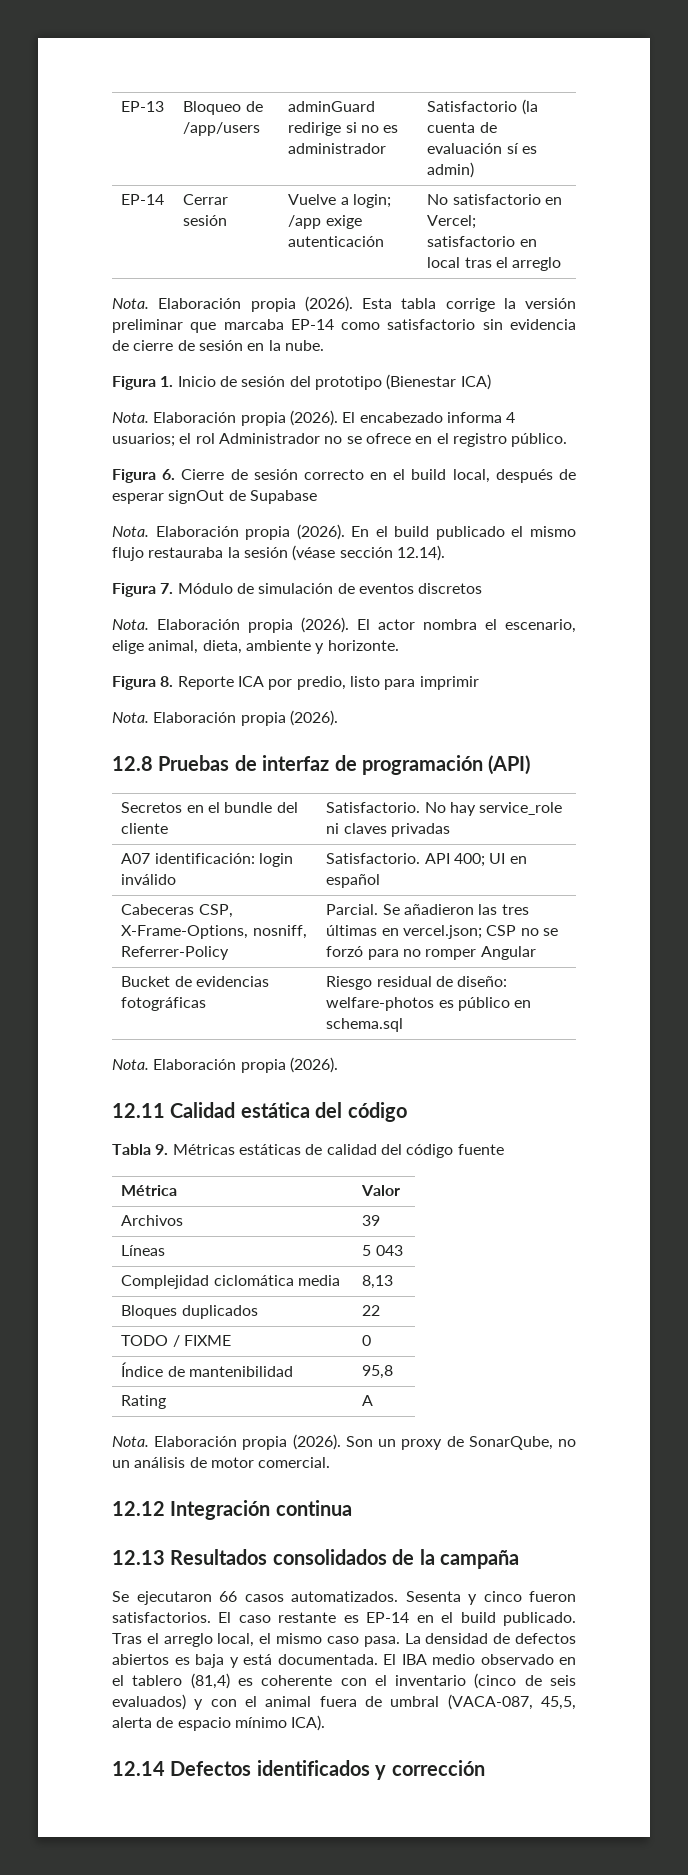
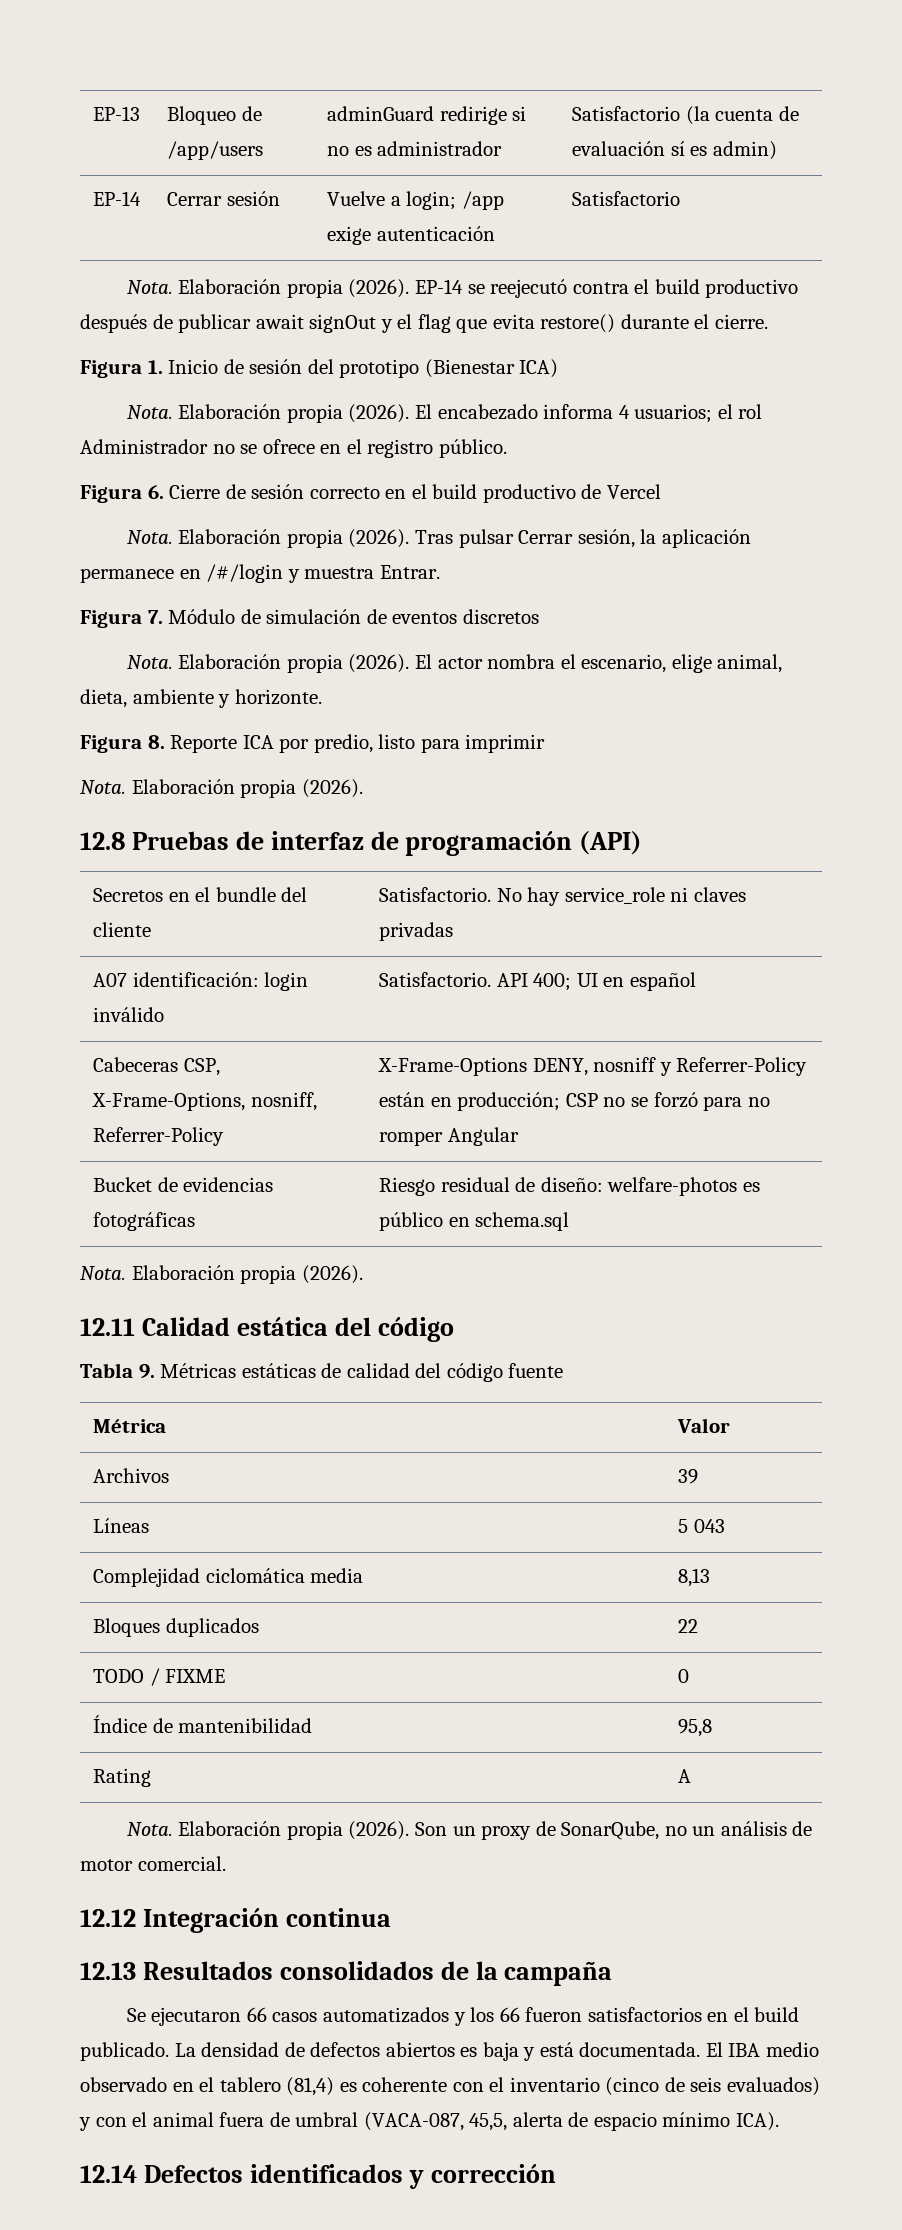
[427,194,563,205] [427,215,477,229] [427,236,537,247] [427,257,562,271] [112,296,576,312] [112,319,576,333] [112,340,324,351] No satisfactorio en Vercel; satisfactorio en local tras el arreglo // Nota. Elaboración propia (2026). Esta tabla corrige la versión preliminar que marcaba EP-14 como satisfactorio sin evidencia de cierre de sesión en la nube. -> [572,191,681,206] [126,279,799,298] [80,314,768,333] Satisfactorio // Nota. Elaboración propia (2026). EP-14 se reejecutó contra el build productivo después de publicar await signOut y el flag que evita restore() durante el cierre.
[452,469,576,483] [112,490,317,504] [112,524,576,540] [112,545,445,561] local, después de esperar signOut de Supabase // Nota. Elaboración propia (2026). En el build publicado el mismo flujo restauraba la sesión (véase sección 12.14). -> [482,484,661,503] [126,529,751,548] [80,564,440,583] productivo de Vercel // Nota. Elaboración propia (2026). Tras pulsar Cerrar sesión, la aplicación permanece en /#/login y muestra Entrar.
[326,904,529,915] [326,925,483,939] Parcial. Se añadieron las tres últimas en vercel.json; -> [378,1057,808,1076] [379,1092,561,1111] X-Frame-Options DENY, nosniff y Referrer-Policy están en producción;
[291,1591,576,1605] [112,1612,577,1626] [112,1633,400,1647] automatizados. Sesenta y cinco fueron satisfactorios. El caso restante es EP-14 en el build publicado. Tras el arreglo local, el mismo caso pasa. -> [323,2007,800,2026] [80,2042,169,2061] automatizados y los 66 fueron satisfactorios en el build publicado.

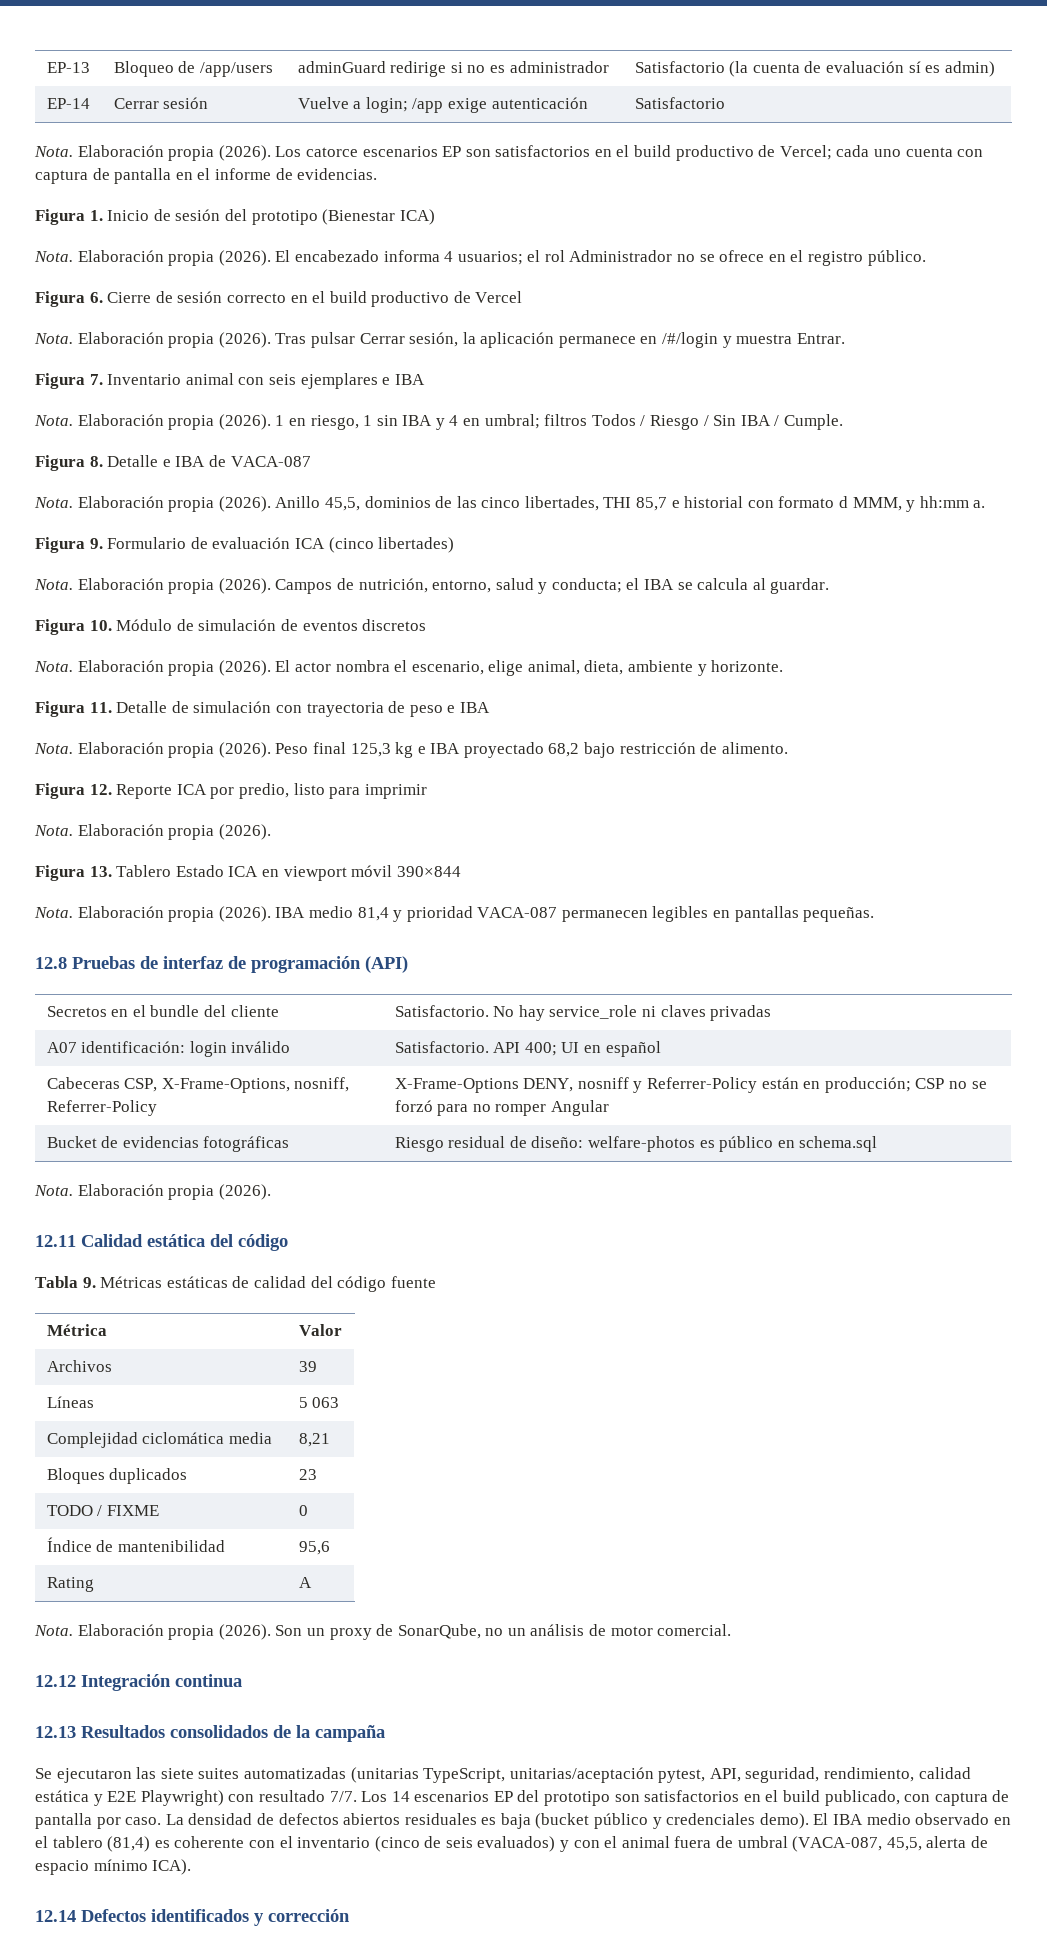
[415,279,799,298] [80,314,768,333] EP-14 se reejecutó contra el build productivo después de publicar await signOut y el flag que evita restore() durante el cierre. -> [275,145,984,161] [35,168,378,184] Los catorce escenarios EP son satisfactorios en el build productivo de Vercel; cada uno cuenta con captura de pantalla en el informe de evidencias.
(163, 617) none -> [107,373,425,389] [34,414,843,430] [35,455,311,471] [34,496,986,512] [35,537,455,553] [34,578,830,594] [35,619,112,635] Inventario animal con seis ejemplares e IBA // Nota. Elaboración propia (2026). 1 en riesgo, 1 sin IBA y 4 en umbral; filtros Todos / Riesgo / Sin IBA / Cumple. // Figura 8. Detalle e IBA de VACA-087 // Nota. Elaboración propia (2026). Anillo 45,5, dominios de las cinco libertades, THI 85,7 e historial con formato d MMM, y hh:mm a. // Figura 9. Formulario de evaluación ICA (cinco libertades) // Nota. Elaboración propia (2026). Campos de nutrición, entorno, salud y conducta; el IBA se calcula al guardar. // Figura 10.
[147,735,165,749] 8. -> [89,701,490,717] [34,742,788,758] [35,783,112,799] 11. Detalle de simulación con trayectoria de peso e IBA // Nota. Elaboración propia (2026). Peso final 125,3 kg e IBA proyectado 68,2 bajo restricción de alimento. // Figura 12.
(363, 788) none -> [35,865,461,881] [34,906,875,922] // Figura 13. Tablero Estado ICA en viewport móvil 390×844 // Nota. Elaboración propia (2026). IBA medio 81,4 y prioridad VACA-087 permanecen legibles en pantallas pequeñas.
[693,1519,725,1533] 043 -> [312,1397,340,1408] 063
[678,1568,711,1587] 8,13 -> [298,1433,330,1447] 8,21
[678,1619,699,1633] 22 -> [298,1469,317,1480] 23
[678,1719,713,1737] 95,8 -> [298,1541,330,1555] 95,6
[246,2007,800,2026] [80,2042,169,2061] 66 casos automatizados y los 66 fueron satisfactorios en el build publicado. -> [136,1767,971,1783] [35,1790,1010,1806] [35,1813,162,1829] las siete suites automatizadas (unitarias TypeScript, unitarias/aceptación pytest, API, seguridad, rendimiento, calidad estática y E2E Playwright) con resultado 7/7. Los 14 escenarios EP del prototipo son satisfactorios en el build publicado, con captura de pantalla por caso.
(455, 2049) none -> [404,1813,477,1825] residuales
[523,2042,701,2061] y está documentada. -> [535,1813,809,1829] (bucket público y credenciales demo).

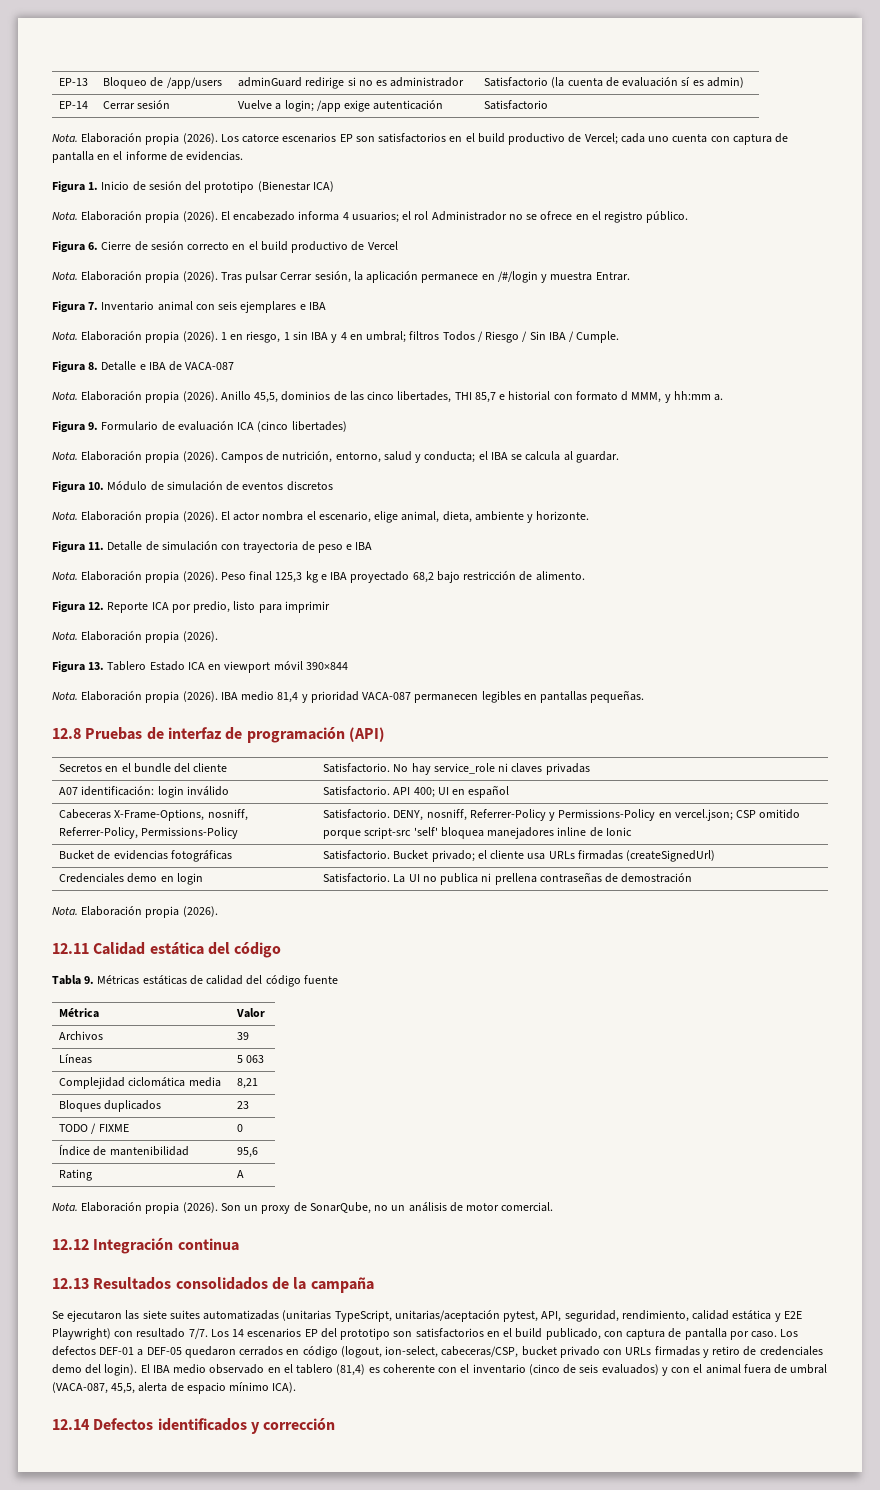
[124,1078,158,1092] CSP, -> (112, 814) none
[46,1100,157,1116] [394,1077,987,1093] [394,1100,609,1116] [46,1136,290,1152] [394,1136,878,1152] Referrer-Policy | X-Frame-Options DENY, nosniff y Referrer-Policy están en producción; CSP no se forzó para no romper Angular // Bucket de evidencias fotográficas | Riesgo residual de diseño: welfare-photos es público en schema.sql -> [59,827,239,839] [323,809,801,821] [323,827,632,839] [59,850,232,862] [323,850,716,862] [59,873,203,885] [323,872,693,885] Referrer-Policy, Permissions-Policy | Satisfactorio. DENY, nosniff, Referrer-Policy y Permissions-Policy en vercel.json; CSP omitido porque script-src 'self' bloquea manejadores inline de Ionic // Bucket de evidencias fotográficas | Satisfactorio. Bucket privado; el cliente usa URLs firmadas (createSignedUrl) // Credenciales demo en login | Satisfactorio. La UI no publica ni prellena contraseñas de demostración
[165,1813,809,1829] La densidad de defectos abiertos residuales es baja (bucket público y credenciales demo). -> [780,1329,799,1337] [52,1346,823,1358] [52,1364,138,1376] Los defectos DEF-01 a DEF-05 quedaron cerrados en código (logout, ion-select, cabeceras/CSP, bucket privado con URLs firmadas y retiro de credenciales demo del login).

